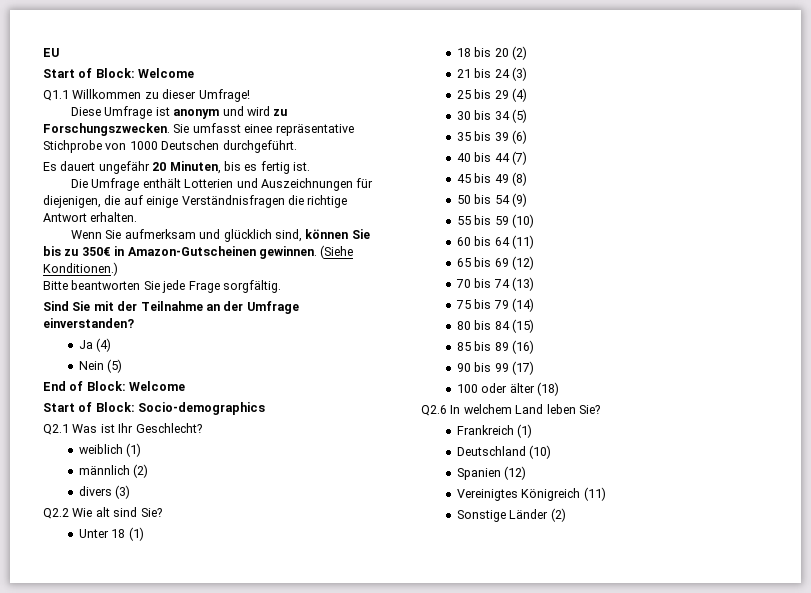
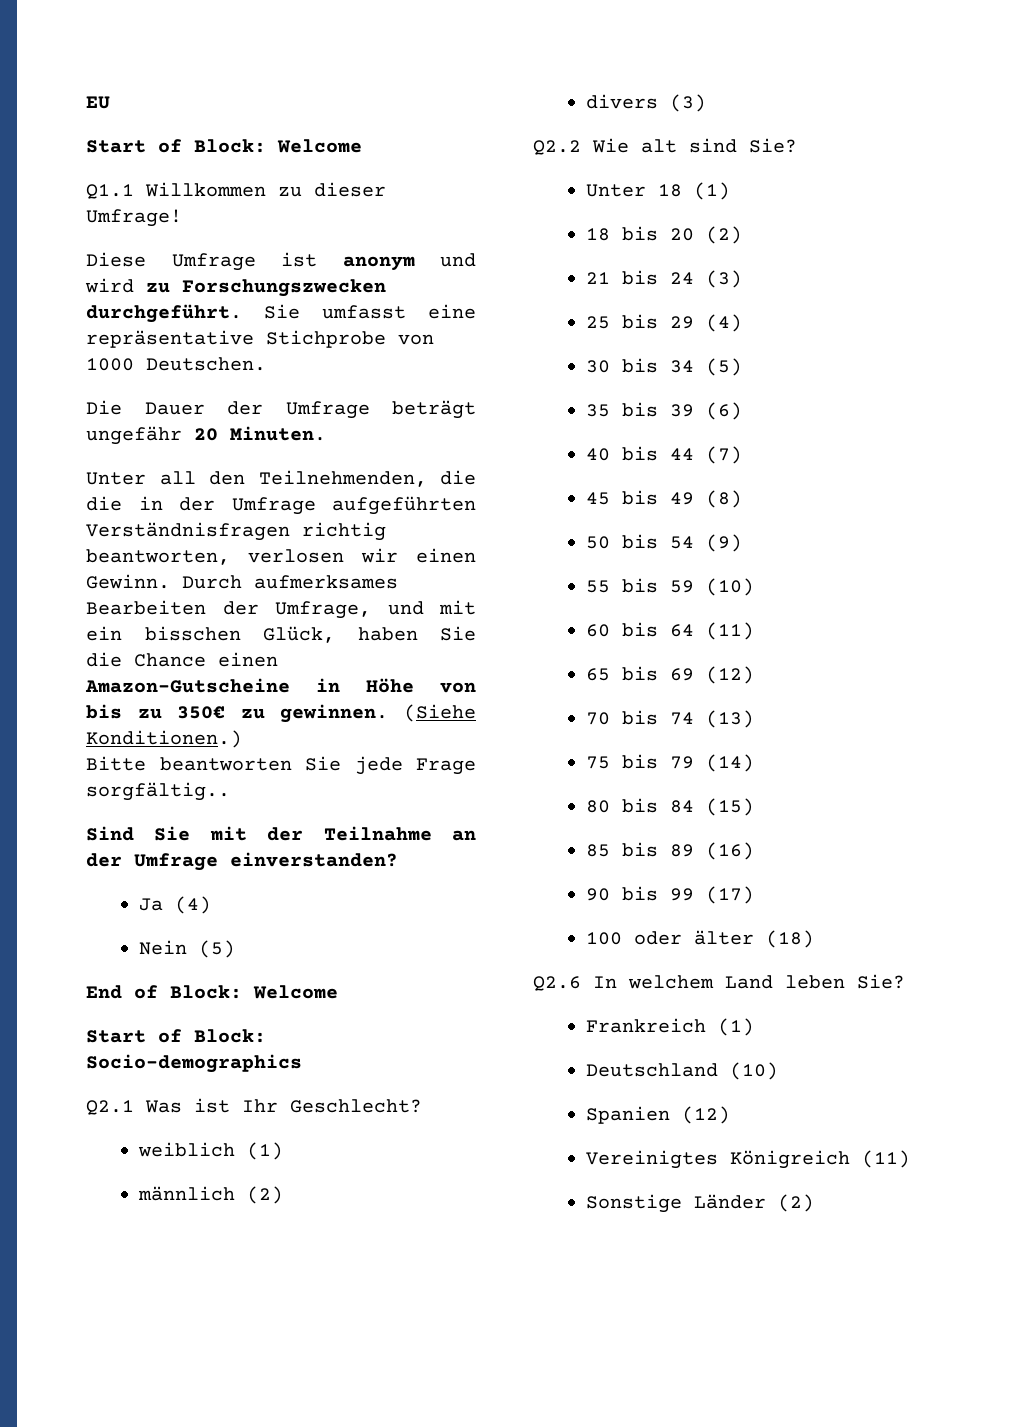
[43,123,170,136] Forschungszwecken. -> [182,279,386,297] [86,304,242,323] Forschungszwecken durchgeführt.
[244,124,273,133] einee -> [428,304,476,319] eine
[161,140,297,153] [43,161,310,174] [71,178,374,191] [43,195,348,208] [43,212,138,222] [71,229,370,242] Deutschen durchgeführt. // Es dauert ungefähr 20 Minuten, bis es fertig ist. // Die Umfrage enthält Lotterien und Auszeichnungen für diejenigen, die auf einige Verständnisfragen die richtige Antwort erhalten. // Wenn Sie aufmerksam und glücklich sind, können Sie -> [146,357,266,371] [86,400,476,419] [86,426,326,445] [86,470,476,487] [86,496,476,515] [86,522,386,541] [86,548,476,565] [86,574,398,589] [86,600,476,619] [86,626,476,643] [86,652,278,667] [85,678,476,693] Deutschen. // Die Dauer der Umfrage beträgt ungefähr 20 Minuten. // Unter all den Teilnehmenden, die die in der Umfrage aufgeführten Verständnisfragen richtig beantworten, verlosen wir einen Gewinn. Durch aufmerksames Bearbeiten der Umfrage, und mit ein bisschen Glück, haben Sie die Chance einen Amazon-Gutscheine in Höhe von
[114,246,256,256] in Amazon-Gutscheinen -> [240,708,265,719] zu
[222,280,281,293] sorgfältig. -> [86,782,230,801] sorgfältig..

